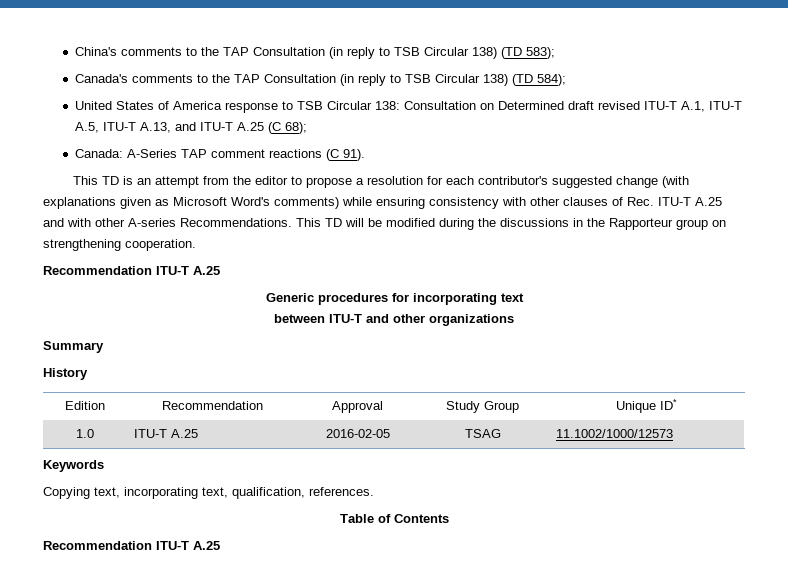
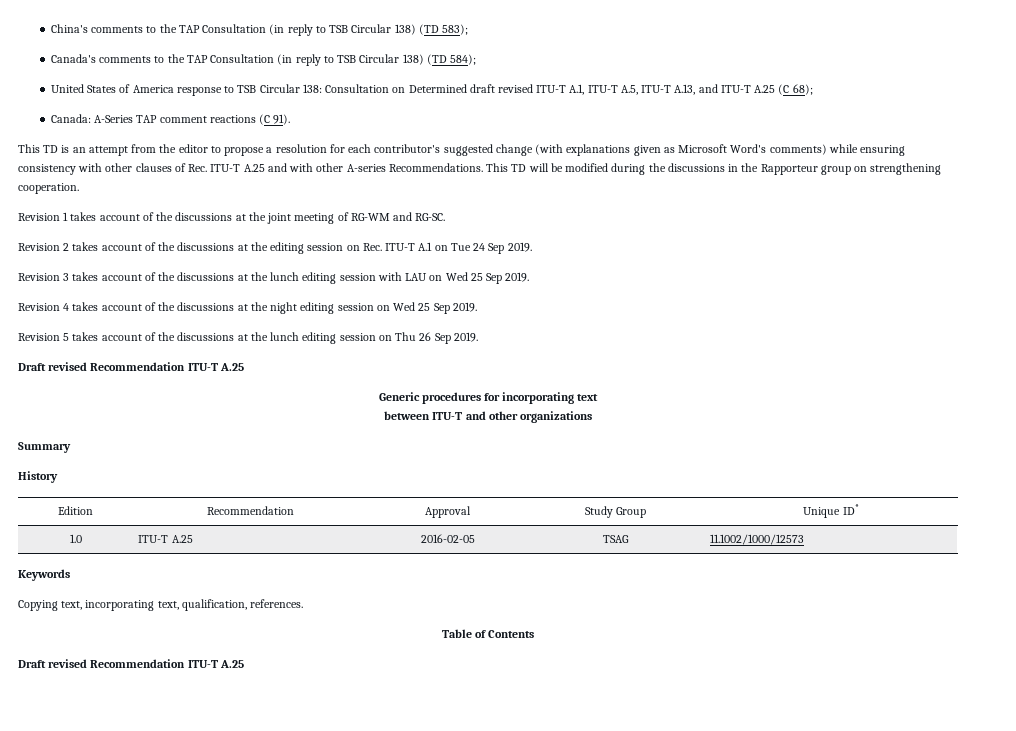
(196, 245) none -> [18,212,446,224] [18,242,532,254] [18,272,530,284] [18,302,477,314] [18,332,478,344] [18,362,88,371] Revision 1 takes account of the discussions at the joint meeting of RG-WM and RG-SC. // Revision 2 takes account of the discussions at the editing session on Rec. ITU-T A.1 on Tue 24 Sep 2019. // Revision 3 takes account of the discussions at the lunch editing session with LAU on Wed 25 Sep 2019. // Revision 4 takes account of the discussions at the night editing session on Wed 25 Sep 2019. // Revision 5 takes account of the discussions at the lunch editing session on Thu 26 Sep 2019. // Draft revised
(449, 518) none -> [18,659,88,668] Draft revised

